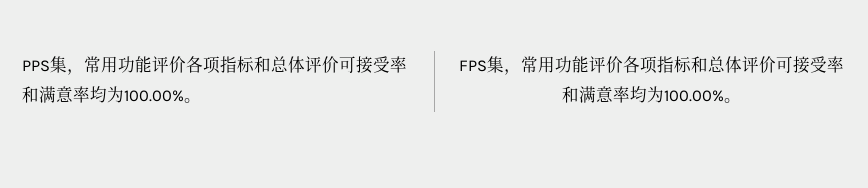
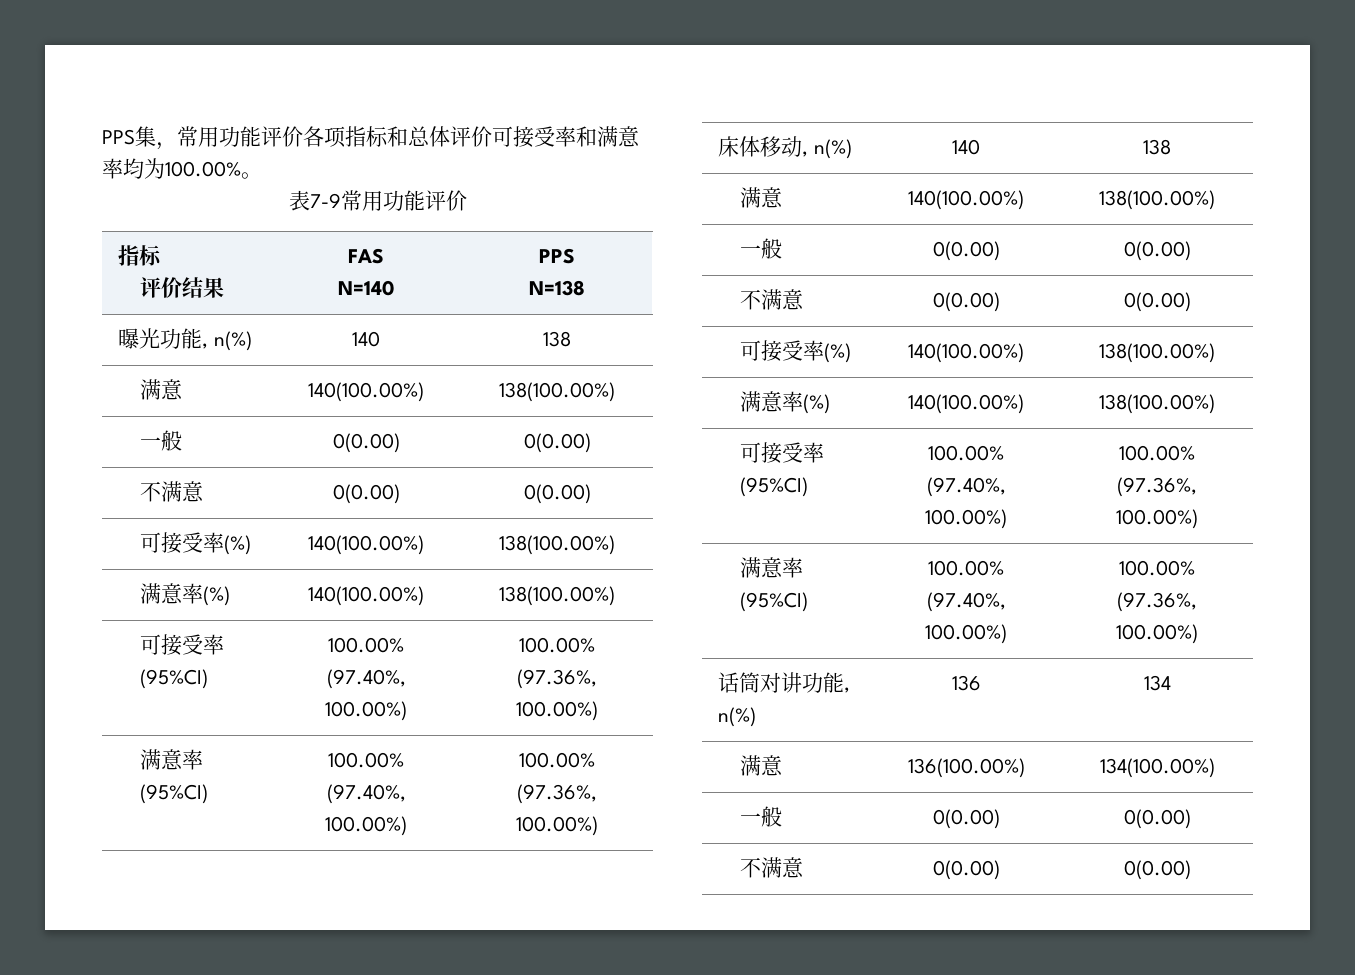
[459,56,844,75] [562,86,741,103] FPS集，常用功能评价各项指标和总体评价可接受率和满意率均为100.00%。 -> [288,190,467,211] [117,245,162,266] [140,277,225,298] [348,248,384,264] [338,280,394,296] [539,248,575,264] [529,280,585,296] [117,328,252,351] [352,331,380,347] [543,331,571,347] [140,379,184,400] [308,382,424,402] [499,382,615,402] [140,430,183,451] [332,433,400,453] [523,433,591,453] [140,481,205,502] [332,484,400,504] [523,484,591,504] [140,532,252,555] [308,535,424,555] [499,535,615,555] [140,583,231,606] [308,586,424,606] [499,586,615,606] [140,634,225,656] [140,669,209,689] [328,637,404,653] [326,669,406,689] [325,701,407,721] [519,637,595,653] [517,669,597,689] [516,701,598,721] [140,749,204,770] [140,784,209,804] [328,752,404,768] [326,784,406,804] [325,816,407,836] [519,752,595,768] [517,784,597,804] [516,816,598,836] [717,136,852,159] [952,139,980,155] [1143,139,1171,155] [740,187,784,208] [908,190,1024,210] [1099,190,1215,210] [740,238,783,259] [932,241,1000,261] [1123,241,1191,261] [740,289,805,310] [932,292,1000,312] [1123,292,1191,312] [740,340,852,363] [908,343,1024,363] [1099,343,1215,363] [740,391,831,414] [908,394,1024,414] [1099,394,1215,414] [740,442,825,464] [740,477,809,497] [928,445,1004,461] [926,477,1006,497] [925,509,1007,529] [1119,445,1195,461] [1117,477,1197,497] [1116,509,1198,529] [740,557,804,578] [740,592,809,612] [928,560,1004,576] [926,592,1006,612] [925,624,1007,644] [1119,560,1195,576] [1117,592,1197,612] [1116,624,1198,644] [717,672,850,693] [717,707,756,727] [951,675,981,691] [1143,675,1171,691] [740,755,784,776] [907,758,1025,778] [1099,758,1215,778] [740,806,783,827] [932,809,1000,829] [1123,809,1191,829] [740,857,805,878] [932,860,1000,880] [1123,860,1191,880] 表7-9常用功能评价 // 指标 // 评价结果 | FAS // N=140 | PPS // N=138 // 曝光功能, n(%) | 140 | 138 // 满意 | 140(100.00%) | 138(100.00%) // 一般 | 0(0.00) | 0(0.00) // 不满意 | 0(0.00) | 0(0.00) // 可接受率(%) | 140(100.00%) | 138(100.00%) // 满意率(%) | 140(100.00%) | 138(100.00%) // 可接受率(95%CI) | 100.00% (97.40%, 100.00%) | 100.00% (97.36%, 100.00%) // 满意率(95%CI) | 100.00% (97.40%, 100.00%) | 100.00% (97.36%, 100.00%) // 床体移动, n(%) | 140 | 138 // 满意 | 140(100.00%) | 138(100.00%) // 一般 | 0(0.00) | 0(0.00) // 不满意 | 0(0.00) | 0(0.00) // 可接受率(%) | 140(100.00%) | 138(100.00%) // 满意率(%) | 140(100.00%) | 138(100.00%) // 可接受率(95%CI) | 100.00% (97.40%, 100.00%) | 100.00% (97.36%, 100.00%) // 满意率(95%CI) | 100.00% (97.40%, 100.00%) | 100.00% (97.36%, 100.00%) // 话筒对讲功能, n(%) | 136 | 134 // 满意 | 136(100.00%) | 134(100.00%) // 一般 | 0(0.00) | 0(0.00) // 不满意 | 0(0.00) | 0(0.00)

